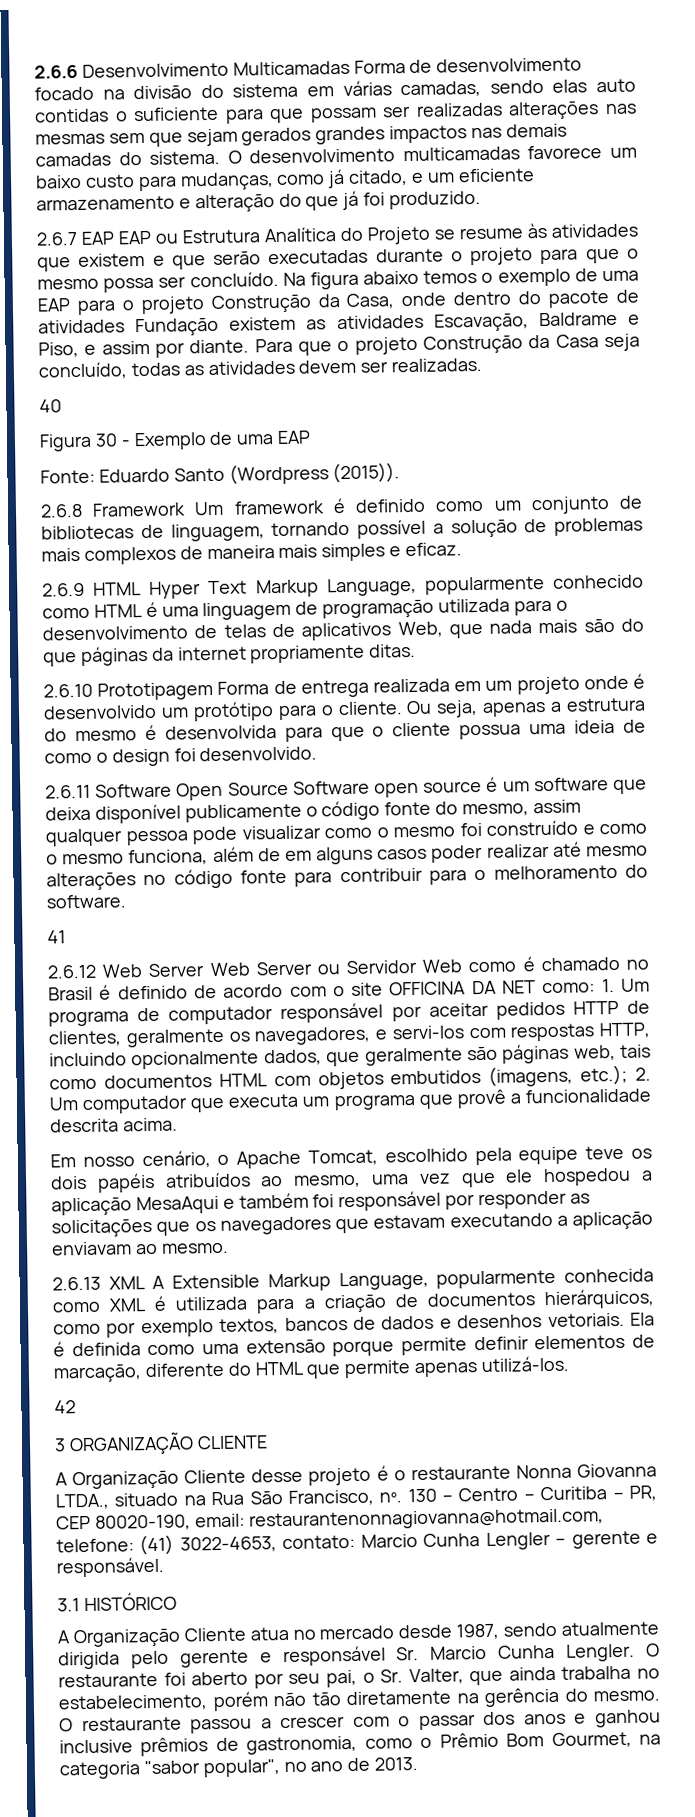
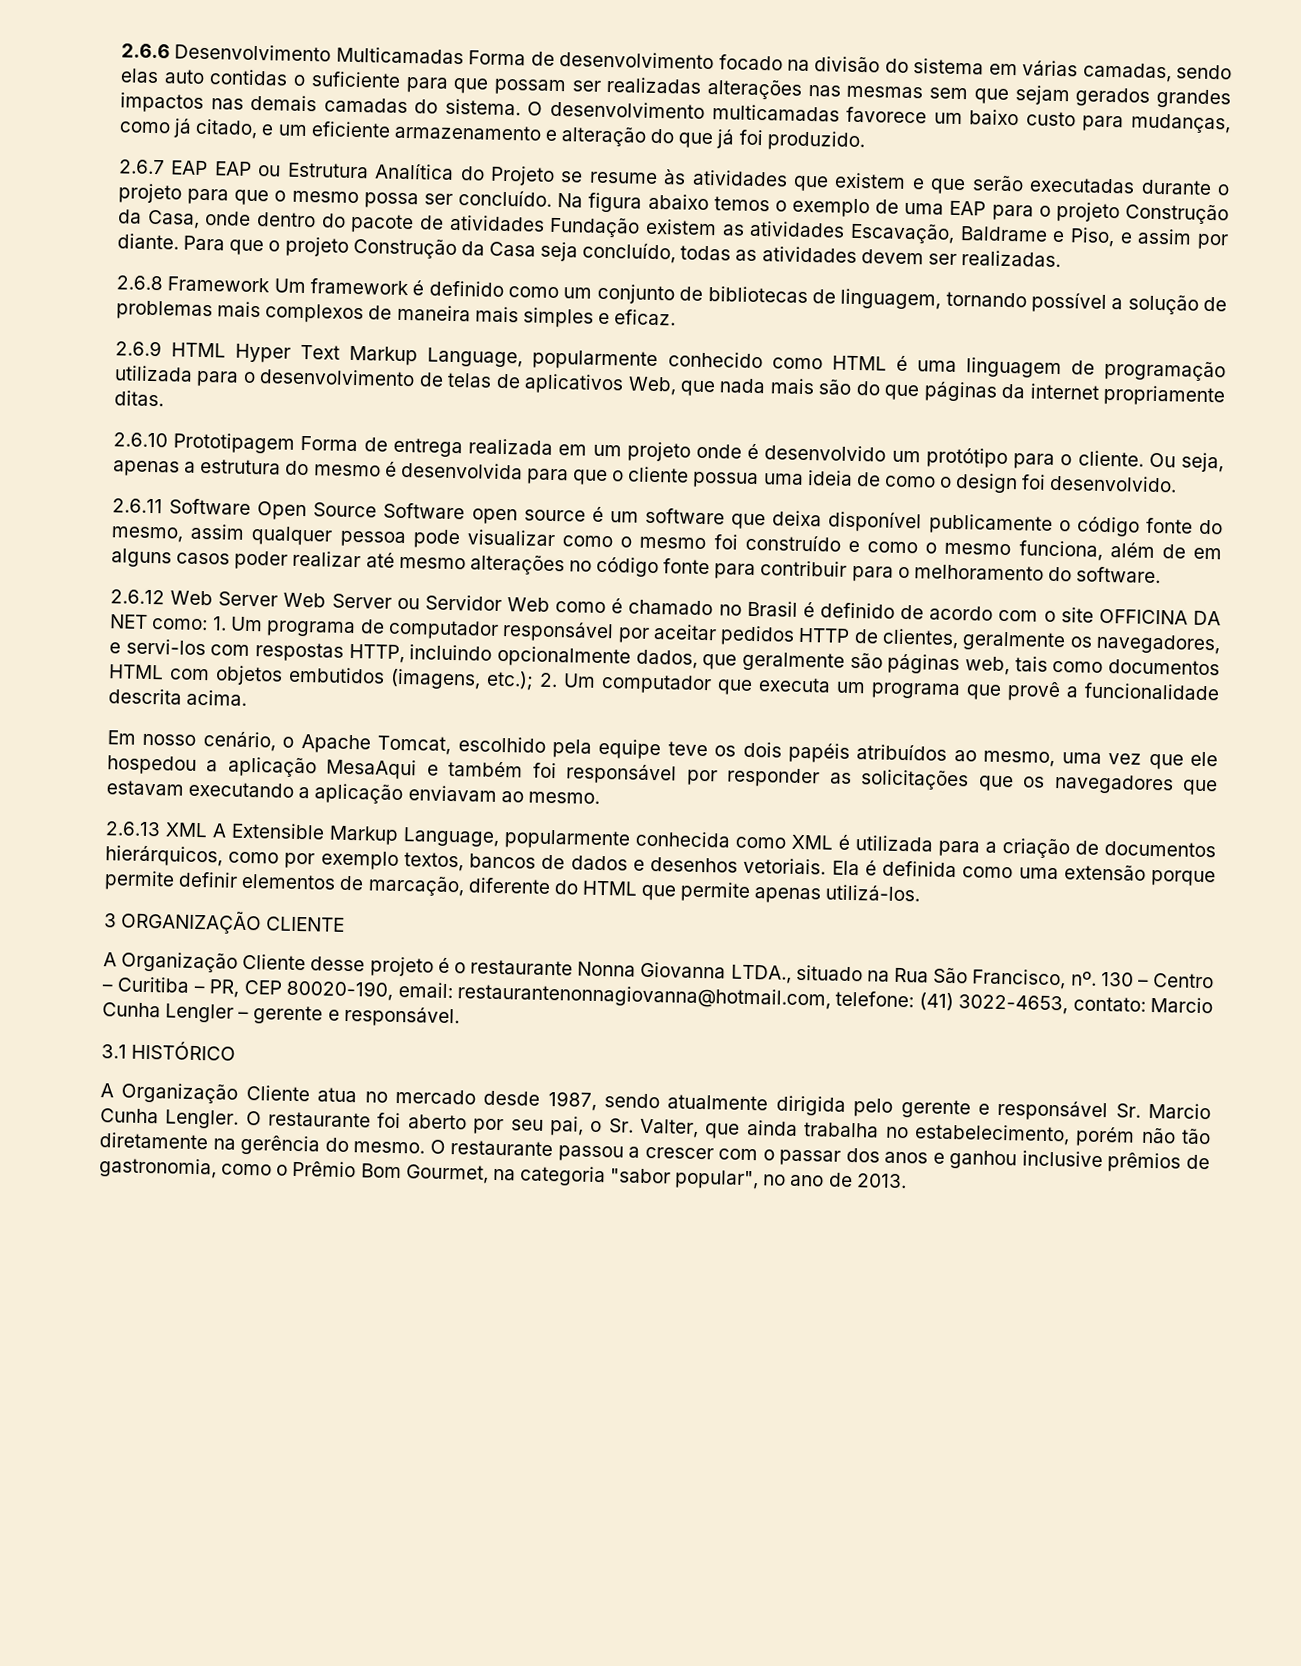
[39,399,62,413] [39,430,312,452] [40,462,401,485] // 40 // Figura 30 - Exemplo de uma EAP // Fonte: Eduardo Santo (Wordpress (2015)). -> (1061, 259) none
[47,930,66,944] // 41 -> (1162, 575) none
[54,1400,76,1414] // 42 -> (921, 893) none

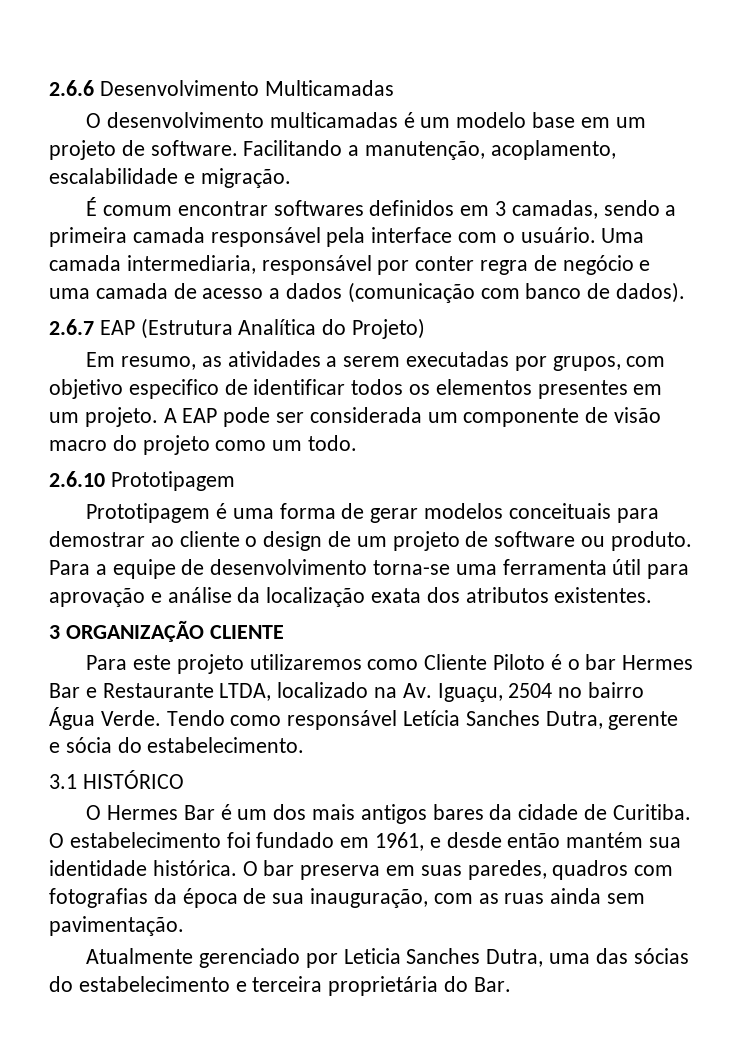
[468,50,1233,83] [120,68,1232,109] [120,92,1231,134] [119,118,865,152] [119,159,1231,196] [118,183,1229,225] [118,209,1229,250] [117,233,1061,268] [116,275,1228,315] [116,300,677,328] [115,340,1226,382] [114,365,1226,407] [114,390,164,407] [113,432,1224,473] [113,458,1178,494] [112,498,1223,537] [111,523,1222,561] [111,548,1162,584] [110,589,1221,626] [109,614,1221,655] [109,638,1220,676] [108,664,1220,702] [108,688,248,706] [107,730,1219,770] [107,755,1218,796] [106,780,600,805] [105,821,1216,859] [105,845,1217,887] [104,870,921,904] [104,909,346,935] [103,951,1214,990] [102,976,1213,1015] [102,1002,460,1028] [101,1040,237,1061] [100,1082,1211,1122] [100,1108,1211,1147] [99,1132,1210,1173] [99,1157,907,1190] Forma de desenvolvimento focado na divisão do sistema em várias camadas, sendo elas auto contidas o suficiente para que possam ser realizadas alterações nas mesmas sem que sejam gerados grandes impactos nas demais camadas do sistema. O desenvolvimento multicamadas favorece um baixo custo para mudanças, como já citado, e um eficiente armazenamento e alteração do que já foi produzido. // 2.6.7 EAP EAP ou Estrutura Analítica do Projeto se resume às atividades que existem e que serão executadas durante o projeto para que o mesmo possa ser concluído. Na figura abaixo temos o exemplo de uma EAP para o projeto Construção da Casa, onde dentro do pacote de atividades Fundação existem as atividades Escavação, Baldrame e Piso, e assim por diante. Para que o projeto Construção da Casa seja concluído, todas as atividades devem ser realizadas. // 2.6.8 Framework Um framework é definido como um conjunto de bibliotecas de linguagem, tornando possível a solução de problemas mais complexos de maneira mais simples e eficaz. // 2.6.9 HTML Hyper Text Markup Language, popularmente conhecido como HTML é uma linguagem de programação utilizada para o desenvolvimento de telas de aplicativos Web, que nada mais são do que páginas da internet propriamente ditas. // 2.6.10 Prototipagem Forma de entrega realizada em um projeto onde é desenvolvido um protótipo para o cliente. Ou seja, apenas a estrutura do mesmo é desenvolvida para que o cliente possua uma ideia de como o design foi desenvolvido. // 2.6.11 Software Open Source Software open source é um software que deixa disponível publicamente o código fonte do mesmo, assim qualquer pessoa pode visualizar como o mesmo foi construído e como o mesmo funciona, além de em alguns casos poder realizar até mesmo alterações no código fonte para contribuir para o melhoramento do software. // 2.6.12 Web Server Web Server ou Servidor Web como é chamado no Brasil é definido de acordo com o site OFFICINA DA NET como: 1. Um programa de computador responsável por aceitar pedidos HTTP de clientes, geralmente os navegadores, e servi-los com respostas HTTP, incluindo opcionalmente dados, que geralmente são páginas web, tais como documentos HTML com objetos embutidos (imagens, etc.); 2. Um computador que executa um programa que provê a funcionalidade descrita acima. // Em nosso cenário, o Apache Tomcat, escolhido pela equipe teve os dois papéis atribuídos ao mesmo, uma vez que ele hospedou a aplicação MesaAqui e também foi responsável por responder as solicitações que os navegadores que estavam executando a aplicação enviavam ao mesmo. // 2.6.13 XML A Extensible Markup Language, popularmente conhecida como XML é utilizada para a criação de documentos hierárquicos, como por exemplo textos, bancos de dados e desenhos vetoriais. Ela é definida como uma extensão porque permite definir elementos de marcação, diferente do HTML que permite apenas utilizá-los. // 3 ORGANIZAÇÃO CLIENTE // A Organização Cliente desse projeto é o restaurante Nonna Giovanna LTDA., situado na Rua São Francisco, nº. 130 – Centro – Curitiba – PR, CEP 80020-190, email: restaurantenonnagiovanna@hotmail.com, telefone: (41) 3022-4653, contato: Marcio Cunha Lengler – gerente e responsável. // 3.1 HISTÓRICO // A Organização Cliente atua no mercado desde 1987, sendo atualmente dirigida pelo gerente e responsável Sr. Marcio Cunha Lengler. O restaurante foi aberto por seu pai, o Sr. Valter, que ainda trabalha no estabelecimento, porém não tão diretamente na gerência do mesmo. O restaurante passou a crescer com o passar dos anos e ganhou inclusive prêmios de gastronomia, como o Prêmio Bom Gourmet, na categoria "sabor popular", no ano de 2013. -> [86,112,646,128] [49,140,616,160] [49,168,291,188] [86,197,677,219] [49,227,645,247] [49,255,651,275] [49,282,686,303] [49,318,426,339] [86,351,666,371] [49,379,663,399] [49,407,662,427] [49,435,358,455] [49,471,235,491] [86,503,659,523] [49,531,692,551] [49,559,690,579] [49,587,653,607] [49,620,284,642] [86,654,694,674] [49,682,645,702] [49,707,679,730] [49,737,305,753] [49,770,184,789] [86,804,691,824] [49,832,682,851] [49,860,674,880] [49,888,646,908] [49,916,184,936] [86,948,689,968] [49,976,511,996] // O desenvolvimento multicamadas é um modelo base em um projeto de software. Facilitando a manutenção, acoplamento, escalabilidade e migração. // É comum encontrar softwares definidos em 3 camadas, sendo a primeira camada responsável pela interface com o usuário. Uma camada intermediaria, responsável por conter regra de negócio e uma camada de acesso a dados (comunicação com banco de dados). // 2.6.7 EAP (Estrutura Analítica do Projeto) // Em resumo, as atividades a serem executadas por grupos, com objetivo especifico de identificar todos os elementos presentes em um projeto. A EAP pode ser considerada um componente de visão macro do projeto como um todo. // 2.6.10 Prototipagem // Prototipagem é uma forma de gerar modelos conceituais para demostrar ao cliente o design de um projeto de software ou produto. Para a equipe de desenvolvimento torna-se uma ferramenta útil para aprovação e análise da localização exata dos atributos existentes. // 3 ORGANIZAÇÃO CLIENTE // Para este projeto utilizaremos como Cliente Piloto é o bar Hermes Bar e Restaurante LTDA, localizado na Av. Iguaçu, 2504 no bairro Água Verde. Tendo como responsável Letícia Sanches Dutra, gerente e sócia do estabelecimento. // 3.1 HISTÓRICO // O Hermes Bar é um dos mais antigos bares da cidade de Curitiba. O estabelecimento foi fundado em 1961, e desde então mantém sua identidade histórica. O bar preserva em suas paredes, quadros com fotografias da época de sua inauguração, com as ruas ainda sem pavimentação. // Atualmente gerenciado por Leticia Sanches Dutra, uma das sócias do estabelecimento e terceira proprietária do Bar.

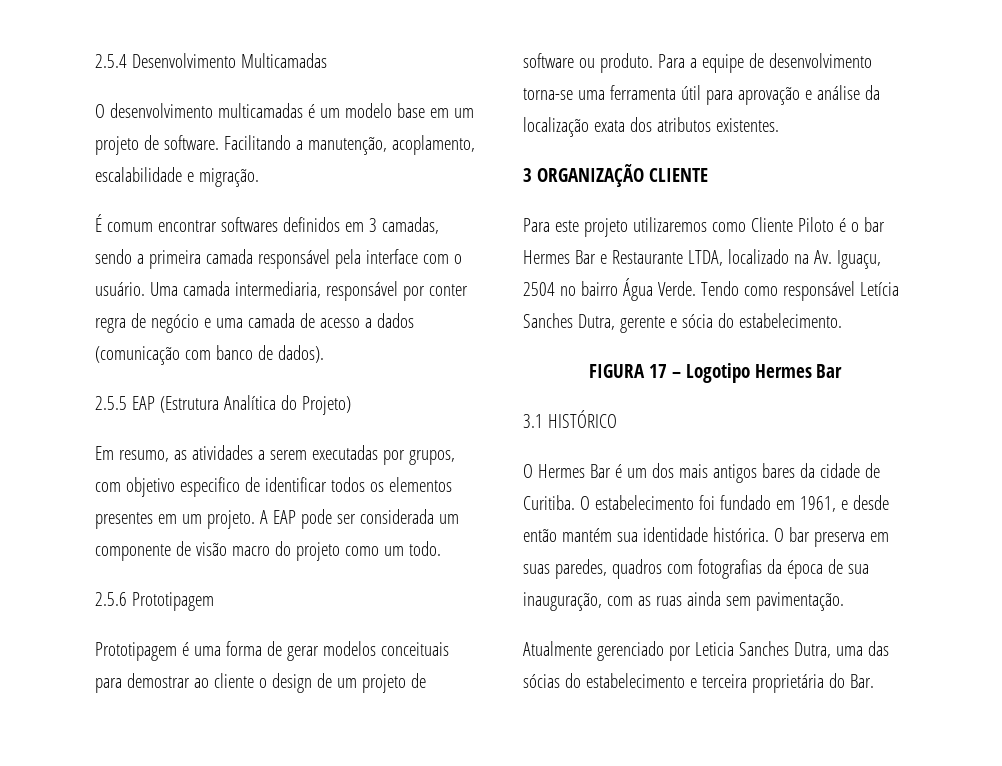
[49,80,94,96] 2.6.6 -> [95,54,127,68] 2.5.4
[49,319,94,335] 2.6.7 -> [95,396,127,410] 2.5.5
[49,471,105,487] 2.6.10 -> [95,592,127,606] 2.5.6
(305, 745) none -> [588,363,843,383] // FIGURA 17 – Logotipo Hermes Bar

